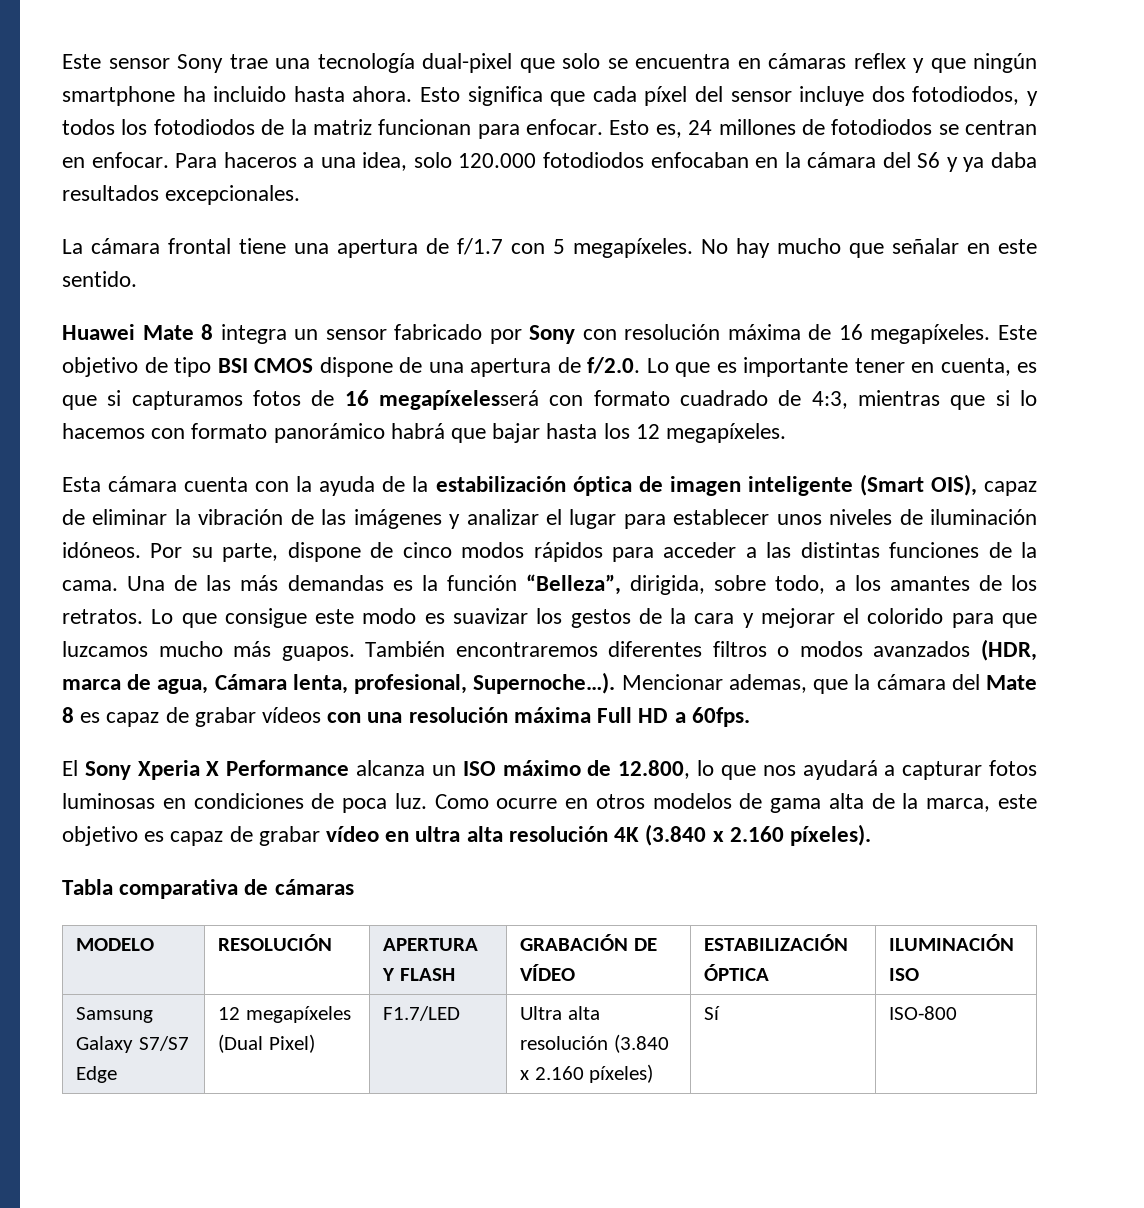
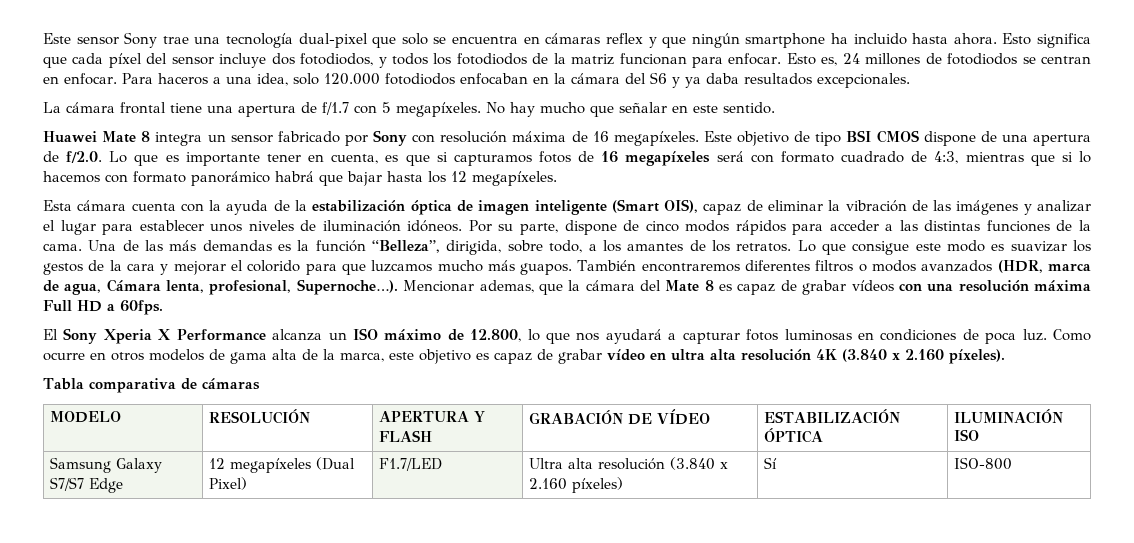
[378,390,539,410] megapíxelesserá -> [625,151,744,166] megapíxeles será

